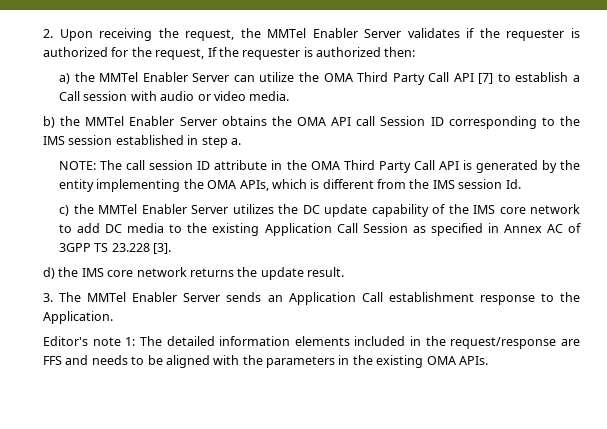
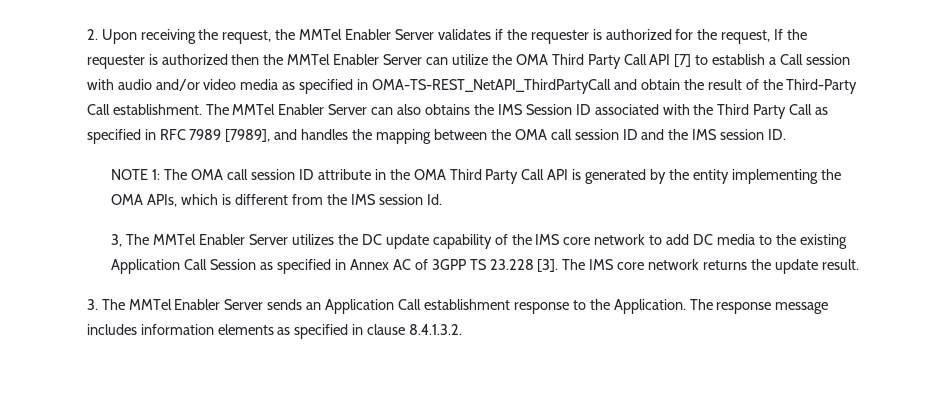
[384,47,416,57] [59,73,71,84] then: // a) -> [231,54,260,65] then
[197,91,290,101] [43,116,580,129] [43,135,241,148] [59,160,123,170] or video media. // b) the MMTel Enabler Server obtains the OMA API call Session ID corresponding to the IMS session established in step a. // NOTE: The -> [155,79,858,94] [86,104,829,119] [86,129,787,144] [111,169,224,180] and/or video media as specified in OMA-TS-REST_NetAPI_ThirdPartyCall and obtain the result of the Third-Party Call establishment. The MMTel Enabler Server can also obtains the IMS Session ID associated with the Third Party Call as specified in RFC 7989 [7989], and handles the mapping between the OMA call session ID and the IMS session ID. // NOTE 1: The OMA
[59,204,94,216] c) the -> [111,234,150,247] 3, The
[43,267,79,279] // d) the -> [562,259,586,270] The
[43,336,580,349] [43,355,488,368] // Editor's note 1: The detailed information elements included in the request/response are FFS and needs to be aligned with the parameters in the existing OMA APIs. -> [689,299,829,314] [86,324,463,339] The response message includes information elements as specified in clause 8.4.1.3.2.

